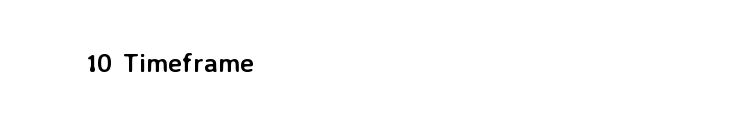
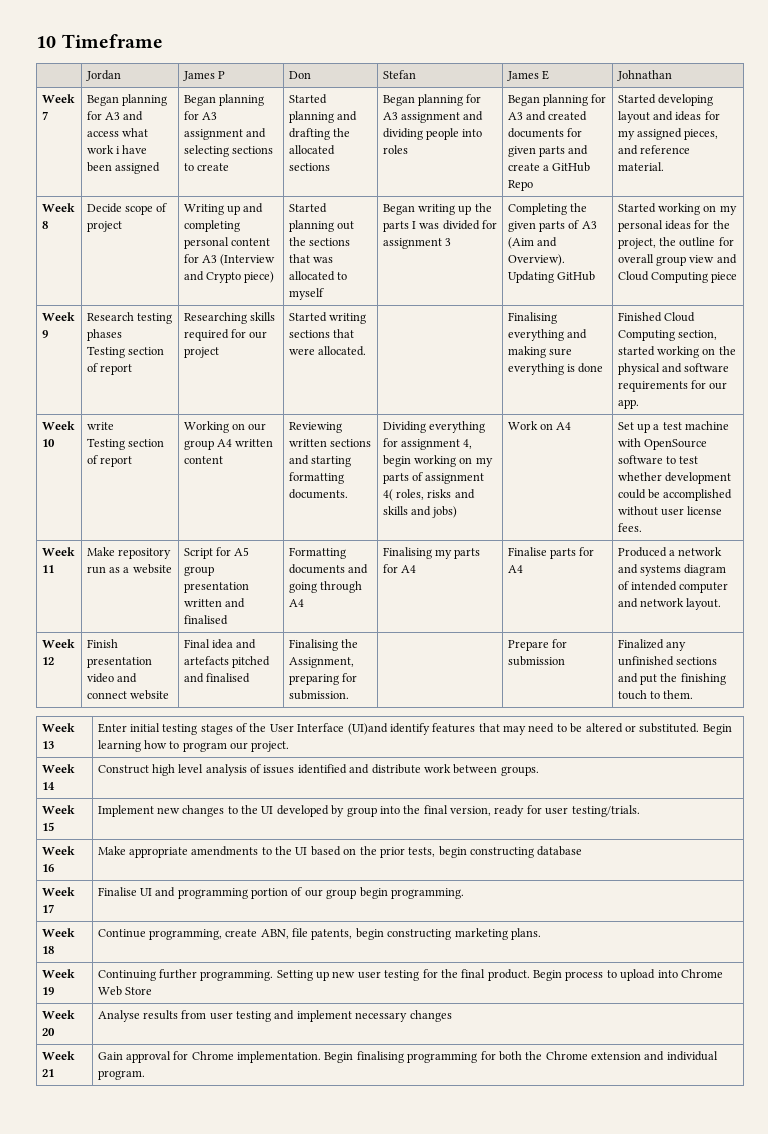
(254, 62) none -> [85,70,121,81] [182,71,225,81] [288,71,311,79] [382,70,416,79] [506,70,549,81] [616,70,672,81] [41,94,75,103] [41,111,48,120] [86,94,167,106] [86,111,144,121] [86,128,148,137] [86,145,148,154] [86,162,160,174] [183,94,264,106] [183,111,217,120] [183,128,266,140] [183,145,273,157] [183,163,229,171] [288,94,327,104] [288,111,357,123] [288,128,350,140] [288,145,335,155] [288,163,330,171] [382,94,482,106] [382,111,484,123] [382,128,483,140] [382,145,408,154] [507,94,607,106] [507,111,588,121] [507,128,582,138] [507,145,589,157] [507,162,591,172] [507,180,533,191] [617,94,713,106] [617,111,720,123] [617,128,719,140] [617,145,690,155] [617,162,664,171] [41,203,75,212] [41,221,48,229] [86,203,168,215] [86,221,122,232] [183,203,264,215] [183,220,240,232] [183,237,270,249] [183,254,276,266] [183,271,275,283] [288,203,327,213] [288,220,354,232] [288,237,350,246] [288,254,333,263] [288,271,347,281] [288,288,324,300] [382,203,492,215] [382,220,498,232] [382,238,451,249] [507,203,587,215] [507,220,597,232] [507,237,557,249] [507,254,565,266] [507,271,595,283] [617,203,737,215] [617,220,730,232] [617,237,734,249] [617,254,737,266] [617,271,738,283] [41,312,75,321] [41,330,48,338] [86,312,172,324] [86,329,122,341] [86,346,164,358] [86,363,132,375] [183,312,275,324] [183,329,268,341] [183,347,219,358] [288,312,366,324] [288,329,354,338] [288,346,366,356] [507,312,557,324] [507,329,587,341] [507,346,572,358] [507,363,604,375] [617,312,695,322] [617,330,717,341] [617,346,736,358] [617,363,730,375] [617,380,728,392] [617,399,639,409] [41,421,75,430] [41,439,55,447] [86,422,114,430] [86,438,164,450] [86,455,132,467] [183,421,267,433] [183,439,274,450] [183,456,223,464] [288,422,342,433] [288,439,371,447] [288,455,351,467] [288,472,344,484] [288,489,348,499] [382,421,485,433] [382,438,473,450] [382,455,493,467] [382,472,485,484] [382,489,475,501] [382,506,458,518] [507,421,572,430] [617,421,730,433] [617,438,707,450] [617,455,699,464] [617,472,731,484] [617,489,733,501] [617,506,723,516] [617,523,642,532] [41,547,75,556] [41,565,54,573] [86,547,171,559] [86,564,172,574] [183,547,250,559] [183,566,214,576] [183,582,249,593] [183,598,245,608] [183,615,228,625] [288,547,346,559] [288,564,368,574] [288,581,362,593] [288,599,304,607] [382,547,481,559] [382,564,416,573] [507,547,595,559] [507,565,523,573] [617,547,723,557] [617,564,727,576] [617,581,729,593] [617,598,722,610] [41,639,75,648] [41,657,54,665] [86,639,118,648] [86,657,152,668] [86,673,137,683] [86,690,169,700] [183,639,257,649] [183,656,270,668] [183,673,250,683] [288,639,358,651] [288,657,354,668] [288,673,357,685] [288,690,349,700] [507,639,567,651] [507,656,565,666] [617,639,686,651] [617,656,717,666] [617,673,726,685] [617,690,694,700] [41,723,75,732] [41,741,54,749] [97,723,732,735] [97,740,290,752] [41,764,75,773] [41,782,55,790] [97,764,539,776] [41,805,75,814] [41,822,54,831] [97,805,640,817] [41,846,75,855] [41,864,54,872] [97,846,583,858] [41,887,75,896] [41,904,54,913] [97,887,464,899] [41,928,75,937] [41,946,54,954] [97,928,541,940] [41,969,75,978] [41,987,54,995] [97,969,723,981] [97,986,152,996] [41,1010,75,1019] [41,1028,55,1036] [97,1010,452,1022] [41,1051,75,1060] [41,1069,54,1077] [97,1051,718,1063] [97,1070,145,1080] // | Jordan | James P | Don | Stefan | James E | Johnathan // Week 7 | Began planning for A3 and access what work i have been assigned | Began planning for A3 assignment and selecting sections to create | Started planning and drafting the allocated sections | Began planning for A3 assignment and dividing people into roles | Began planning for A3 and created documents for given parts and create a GitHub Repo | Started developing layout and ideas for my assigned pieces, and reference material. // Week 8 | Decide scope of project | Writing up and completing personal content for A3 (Interview and Crypto piece) | Started planning out the sections that was allocated to myself | Began writing up the parts I was divided for assignment 3 | Completing the given parts of A3 (Aim and Overview). Updating GitHub | Started working on my personal ideas for the project, the outline for overall group view and Cloud Computing piece // Week 9 | Research testing phases // Testing section of report | Researching skills required for our project | Started writing sections that were allocated. | | Finalising everything and making sure everything is done | Finished Cloud Computing section, started working on the physical and software requirements for our app. // Week 10 | write // Testing section of report | Working on our group A4 written content | Reviewing written sections and starting formatting documents. | Dividing everything for assignment 4, begin working on my parts of assignment 4( roles, risks and skills and jobs) | Work on A4 | Set up a test machine with OpenSource software to test whether development could be accomplished without user license fees. // Week 11 | Make repository run as a website | Script for A5 group presentation written and finalised | Formatting documents and going through A4 | Finalising my parts for A4 | Finalise parts for A4 | Produced a network and systems diagram of intended computer and network layout. // Week 12 | Finish presentation video and connect website | Final idea and artefacts pitched and finalised | Finalising the Assignment, preparing for submission. | | Prepare for submission | Finalized any unfinished sections and put the finishing touch to them. // Week 13 | Enter initial testing stages of the User Interface (UI)and identify features that may need to be altered or substituted. Begin learning how to program our project. // Week 14 | Construct high level analysis of issues identified and distribute work between groups. // Week 15 | Implement new changes to the UI developed by group into the final version, ready for user testing/trials. // Week 16 | Make appropriate amendments to the UI based on the prior tests, begin constructing database // Week 17 | Finalise UI and programming portion of our group begin programming. // Week 18 | Continue programming, create ABN, file patents, begin constructing marketing plans. // Week 19 | Continuing further programming. Setting up new user testing for the final product. Begin process to upload into Chrome Web Store // Week 20 | Analyse results from user testing and implement necessary changes // Week 21 | Gain approval for Chrome implementation. Begin finalising programming for both the Chrome extension and individual program.

